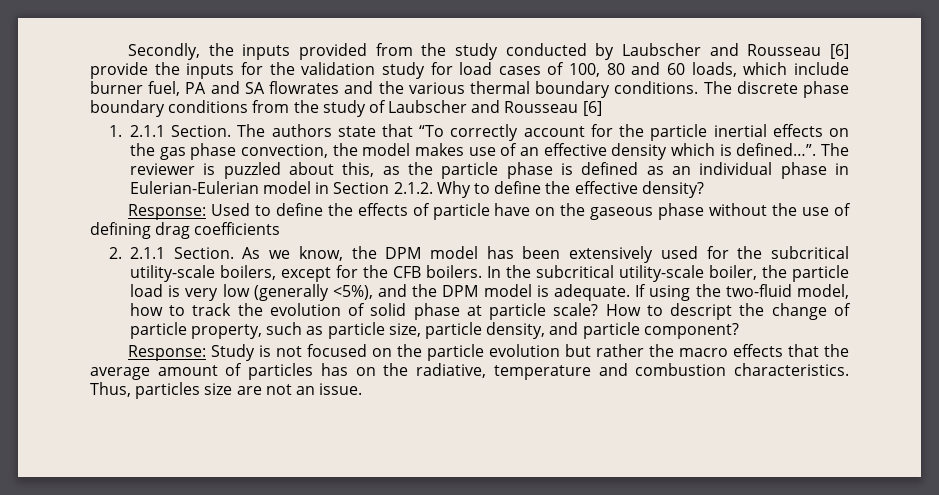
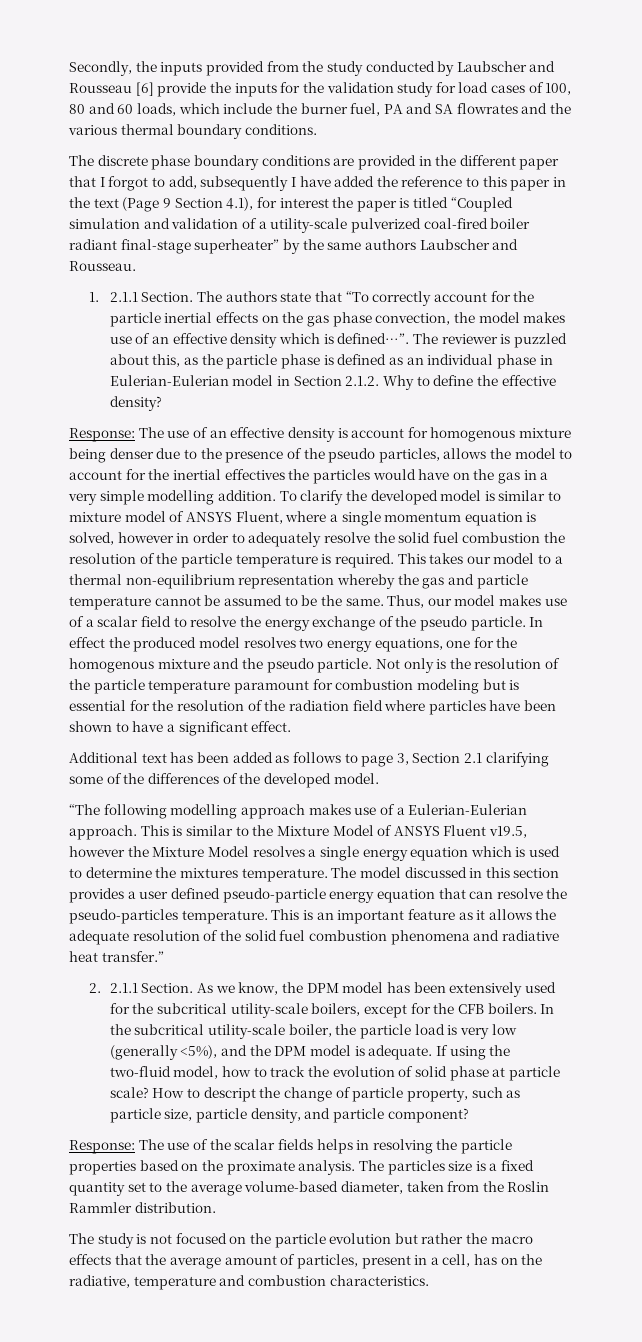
(849, 68) none -> [275,103,297,114] the
(699, 87) none -> (317, 129) //
[252,100,602,117] from the study of Laubscher and Rousseau [6] -> [333,155,560,170] [69,176,567,191] [69,197,513,212] [69,218,531,233] [69,239,519,254] [69,261,136,271] are provided in the different paper that I forgot to add, subsequently I have added the reference to this paper in the text (Page 9 Section 4.1), for interest the paper is titled “Coupled simulation and validation of a utility-scale pulverized coal-fired boiler radiant final-stage superheater” by the same authors Laubscher and Rousseau.
[210,203,851,220] [90,222,281,239] Used to define the effects of particle have on the gaseous phase without the use of defining drag coefficients -> [138,427,572,442] [69,448,573,463] [69,469,549,484] [68,490,562,505] [69,511,537,526] [69,532,566,547] [69,553,563,568] [69,574,528,589] [69,595,567,610] [69,616,544,631] [69,637,518,652] [69,658,561,673] [69,679,520,694] [69,700,557,715] [69,721,292,736] [69,752,549,767] [69,773,379,788] [69,804,528,819] [69,825,528,840] [69,846,561,861] [69,867,560,882] [69,888,568,903] [69,909,557,924] [69,930,559,945] [69,951,164,962] The use of an effective density is account for homogenous mixture being denser due to the presence of the pseudo particles, allows the model to account for the inertial effectives the particles would have on the gas in a very simple modelling addition. To clarify the developed model is similar to mixture model of ANSYS Fluent, where a single momentum equation is solved, however in order to adequately resolve the solid fuel combustion the resolution of the particle temperature is required. This takes our model to a thermal non-equilibrium representation whereby the gas and particle temperature cannot be assumed to be the same. Thus, our model makes use of a scalar field to resolve the energy exchange of the pseudo particle. In effect the produced model resolves two energy equations, one for the homogenous mixture and the pseudo particle. Not only is the resolution of the particle temperature paramount for combustion modeling but is essential for the resolution of the radiation field where particles have been shown to have a significant effect. // Additional text has been added as follows to page 3, Section 2.1 clarifying some of the differences of the developed model. // “The following modelling approach makes use of a Eulerian-Eulerian approach. This is similar to the Mixture Model of ANSYS Fluent v19.5, however the Mixture Model resolves a single energy equation which is used to determine the mixtures temperature. The model discussed in this section provides a user defined pseudo-particle energy equation that can resolve the pseudo-particles temperature. This is an important feature as it allows the adequate resolution of the solid fuel combustion phenomena and radiative heat transfer.”
[210,344,255,361] Study -> [138,1139,513,1154] [69,1160,535,1175] [69,1181,550,1196] [69,1202,216,1213] [69,1233,134,1248] The use of the scalar fields helps in resolving the particle properties based on the proximate analysis. The particles size is a fixed quantity set to the average volume-based diameter, taken from the Roslin Rammler distribution. // The study
[248,363,314,380] particles -> [296,1254,471,1269] particles, present in a cell,
[90,382,363,399] Thus, particles size are not an issue. -> (429, 1280) none

